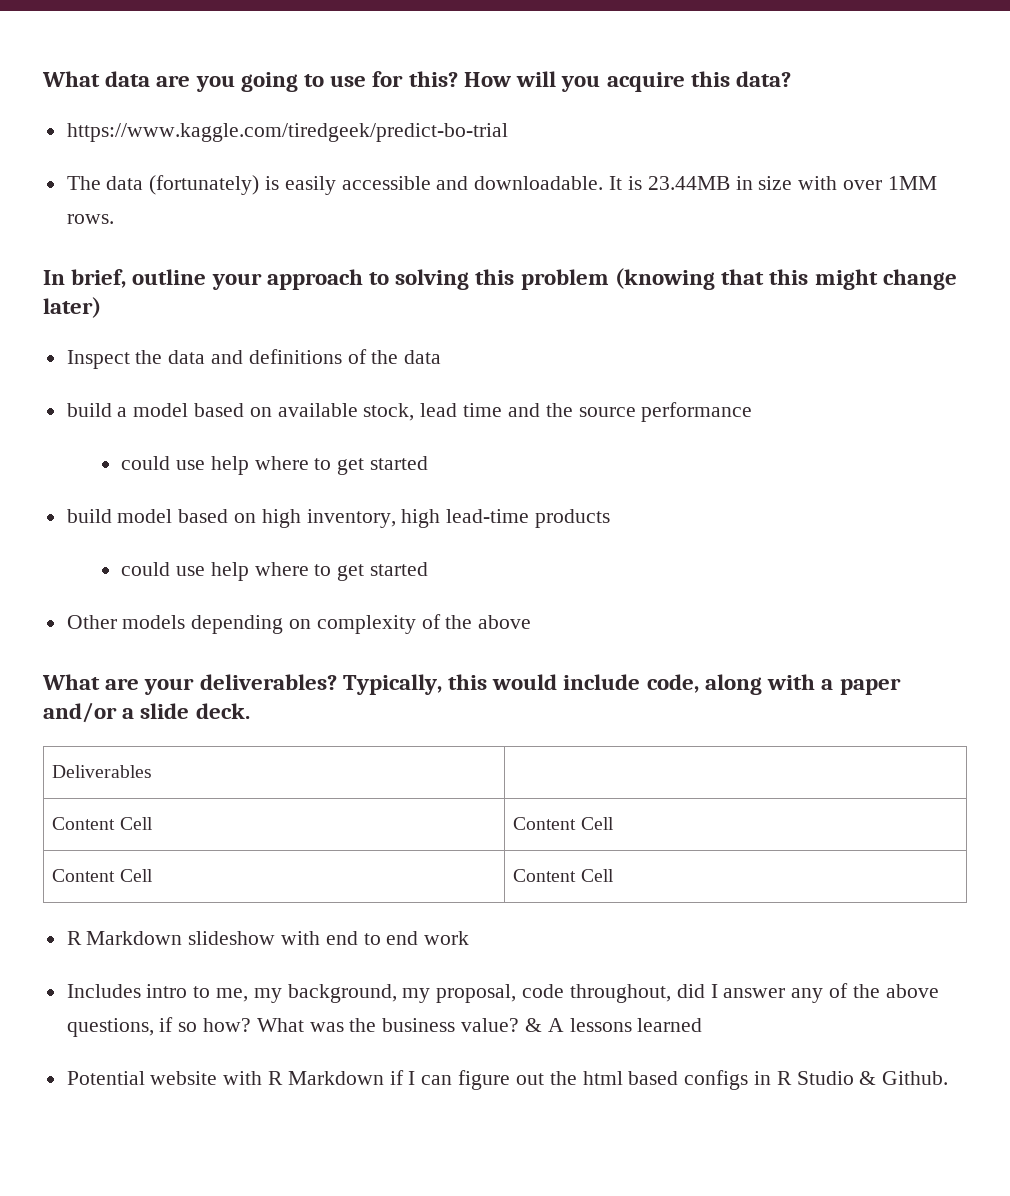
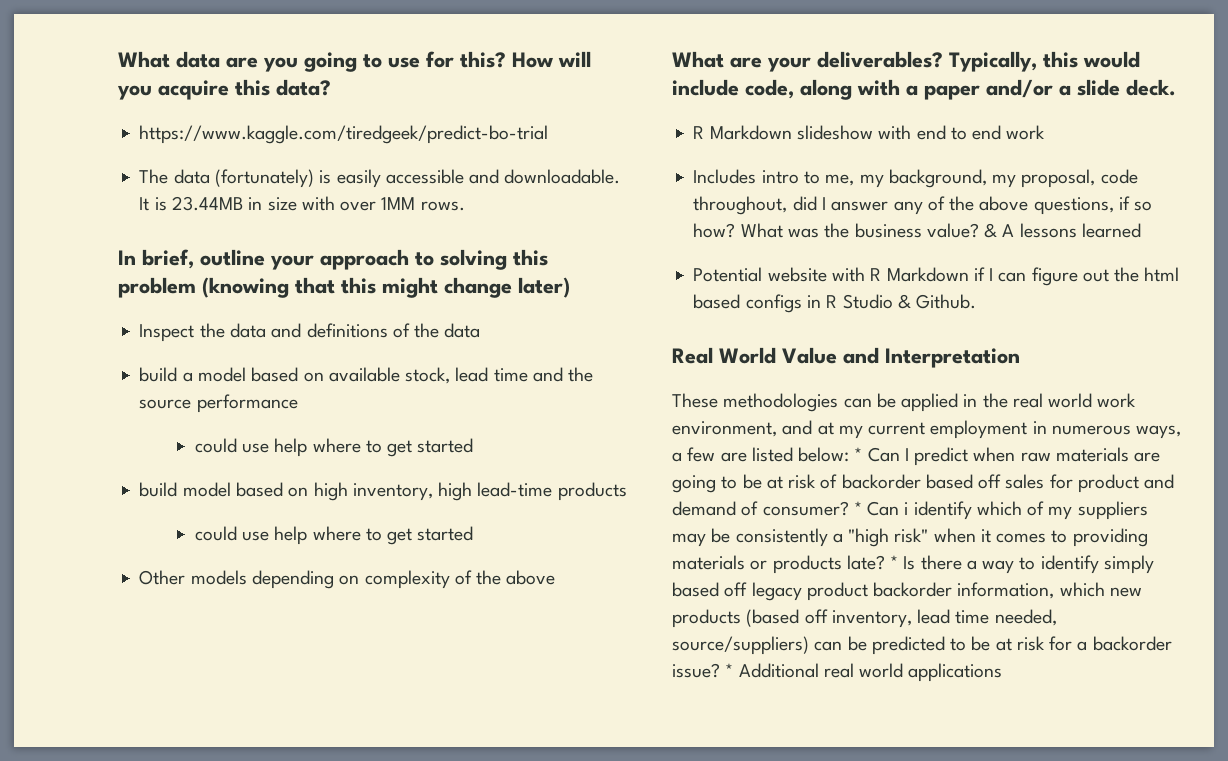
[52,765,153,778] [52,817,153,830] [513,817,614,830] [52,869,153,882] [513,869,614,882] // Deliverables | // Content Cell | Content Cell // Content Cell | Content Cell -> (1176, 87) none
(949, 1078) none -> [672,347,1020,368] [672,393,1137,412] [672,420,1182,439] [672,447,1161,466] [672,474,1175,493] [672,501,1148,520] [672,528,1148,547] [672,555,1154,574] [672,582,1142,601] [672,609,1057,628] [672,636,1172,655] [672,663,1003,682] // Real World Value and Interpretation // These methodologies can be applied in the real world work environment, and at my current employment in numerous ways, a few are listed below: * Can I predict when raw materials are going to be at risk of backorder based off sales for product and demand of consumer? * Can i identify which of my suppliers may be consistently a "high risk" when it comes to providing materials or products late? * Is there a way to identify simply based off legacy product backorder information, which new products (based off inventory, lead time needed, source/suppliers) can be predicted to be at risk for a backorder issue? * Additional real world applications

